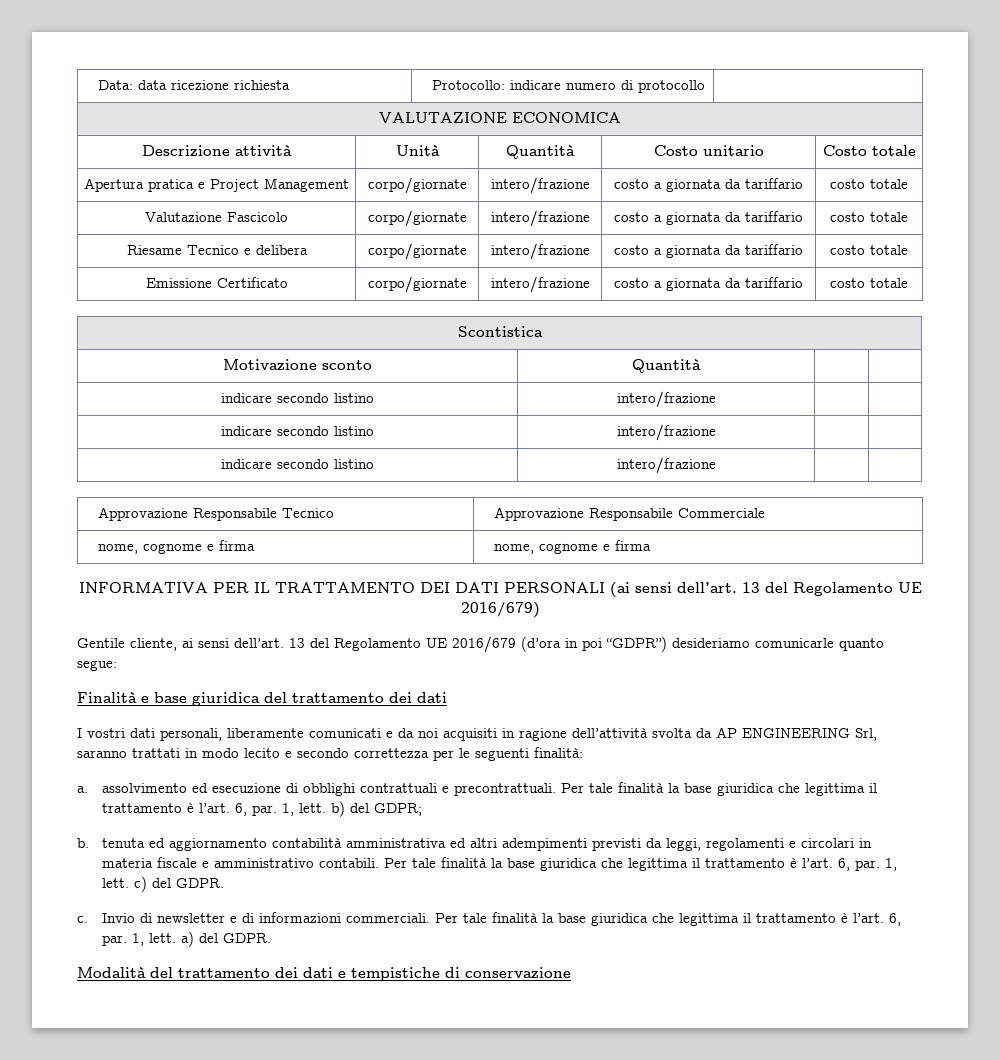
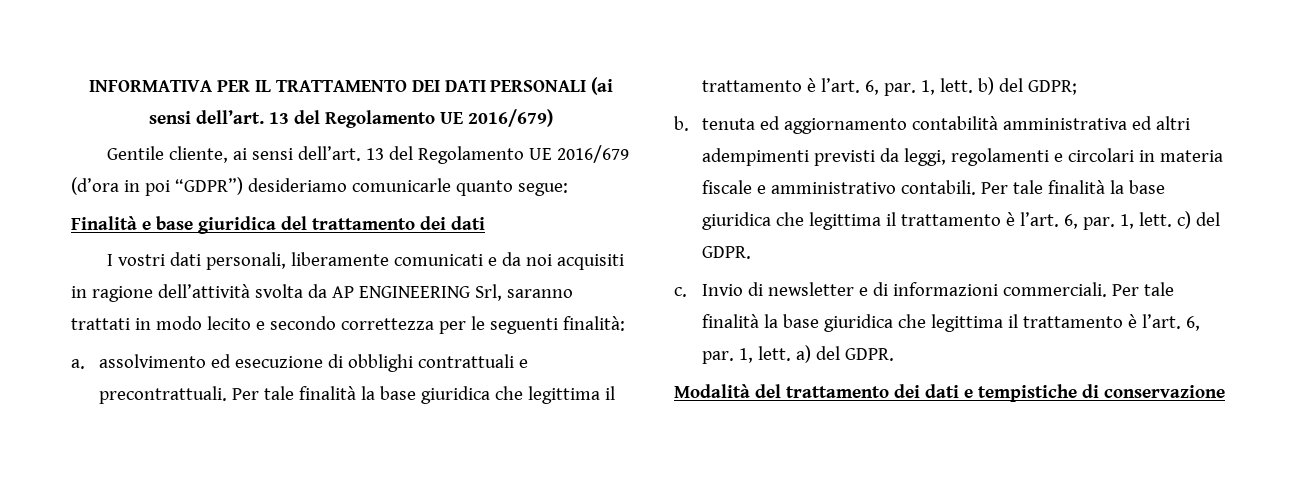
[98,80,291,90] [432,80,706,93] [379,112,621,123] [142,145,292,157] [395,145,440,156] [506,145,575,159] [653,145,764,156] [822,145,916,156] [84,178,349,192] [367,177,467,194] [490,177,590,194] [614,178,803,192] [830,179,908,189] [145,212,288,222] [367,210,467,227] [490,210,590,227] [614,211,803,225] [830,212,908,222] [126,245,308,255] [367,243,467,260] [490,243,590,260] [614,244,803,258] [830,245,908,255] [145,277,288,288] [367,276,467,293] [490,276,590,293] [614,277,803,291] [830,278,908,288] [457,326,543,337] [223,359,372,371] [632,359,701,373] [221,393,374,403] [616,391,716,408] [221,426,374,436] [616,424,716,441] [221,459,374,469] [616,457,716,474] [98,507,335,521] [494,507,766,521] [98,540,256,554] [494,540,652,554] Data: data ricezione richiesta | Protocollo: indicare numero di protocollo | // VALUTAZIONE ECONOMICA // Descrizione attività | Unità | Quantità | Costo unitario | Costo totale // Apertura pratica e Project Management | corpo/giornate | intero/frazione | costo a giornata da tariffario | costo totale // Valutazione Fascicolo | corpo/giornate | intero/frazione | costo a giornata da tariffario | costo totale // Riesame Tecnico e delibera | corpo/giornate | intero/frazione | costo a giornata da tariffario | costo totale // Emissione Certificato | corpo/giornate | intero/frazione | costo a giornata da tariffario | costo totale // Scontistica // Motivazione sconto | Quantità | | // indicare secondo listino | intero/frazione | | // indicare secondo listino | intero/frazione | | // indicare secondo listino | intero/frazione | | // Approvazione Responsabile Tecnico | Approvazione Responsabile Commerciale // nome, cognome e firma | nome, cognome e firma // -> (88, 86) none

